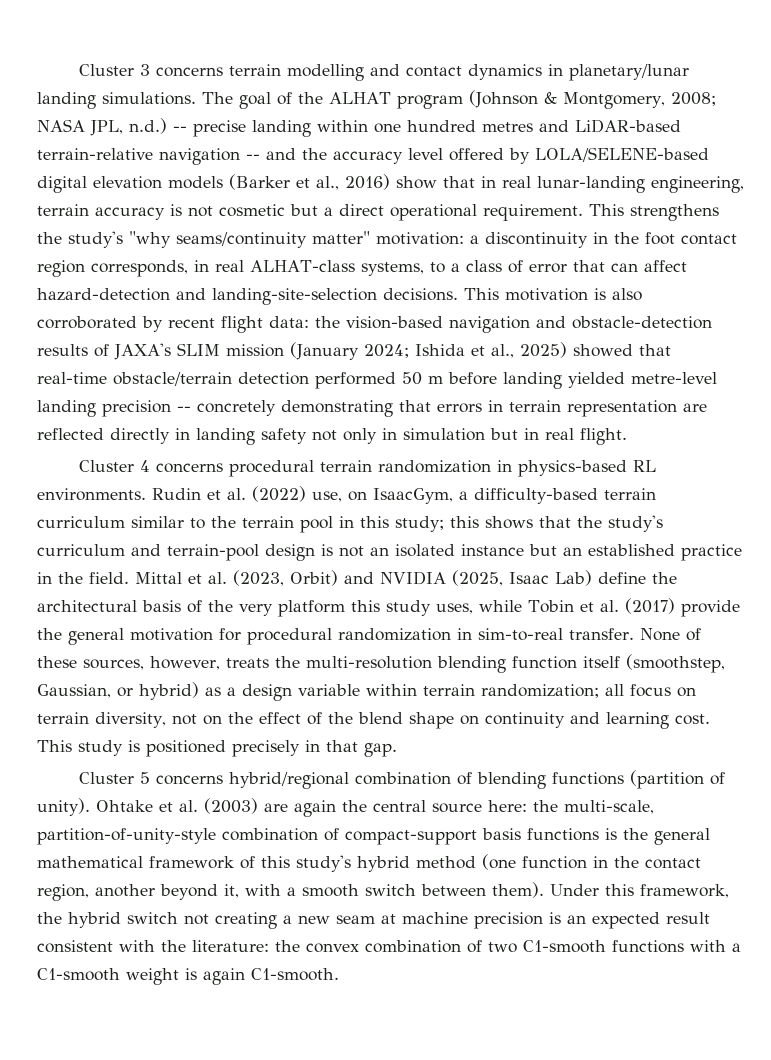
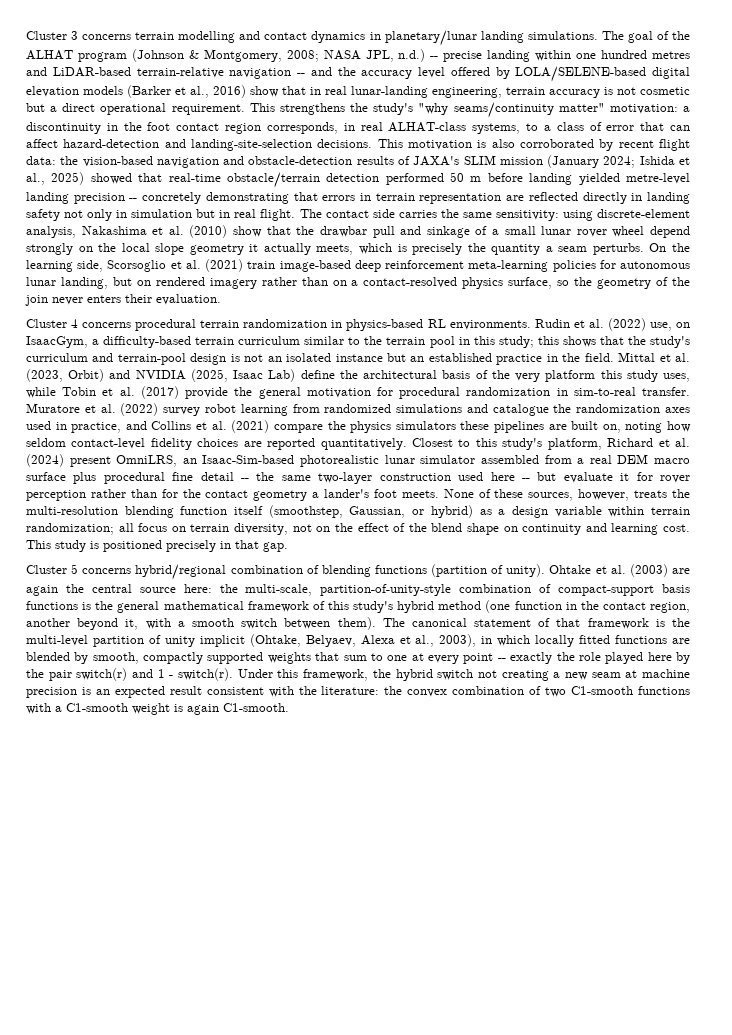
(627, 436) none -> [299,209,690,221] [26,225,690,238] [26,243,690,255] [26,259,691,272] [26,277,691,289] [25,294,221,306] The contact side carries the same sensitivity: using discrete-element analysis, Nakashima et al. (2010) show that the drawbar pull and sinkage of a small lunar rover wheel depend strongly on the local slope geometry it actually meets, which is precisely the quantity a seam perturbs. On the learning side, Scorsoglio et al. (2021) train image-based deep reinforcement meta-learning policies for autonomous lunar landing, but on rendered imagery rather than on a contact-resolved physics surface, so the geometry of the join never enters their evaluation.
(634, 634) none -> [26,403,691,416] [26,420,691,433] [26,438,691,450] [26,454,691,467] [26,472,690,484] [26,489,439,501] Muratore et al. (2022) survey robot learning from randomized simulations and catalogue the randomization axes used in practice, and Collins et al. (2021) compare the physics simulators these pipelines are built on, noting how seldom contact-level fidelity choices are reported quantitatively. Closest to this study's platform, Richard et al. (2024) present OmniLRS, an Isaac-Sim-based photorealistic lunar simulator assembled from a real DEM macro surface plus procedural fine detail -- the same two-layer construction used here -- but evaluate it for rover perception rather than for the contact geometry a lander's foot meets.
(544, 890) none -> [382,618,690,629] [26,634,690,647] [26,652,690,664] [26,668,234,681] The canonical statement of that framework is the multi-level partition of unity implicit (Ohtake, Belyaev, Alexa et al., 2003), in which locally fitted functions are blended by smooth, compactly supported weights that sum to one at every point -- exactly the role played here by the pair switch(r) and 1 - switch(r).

